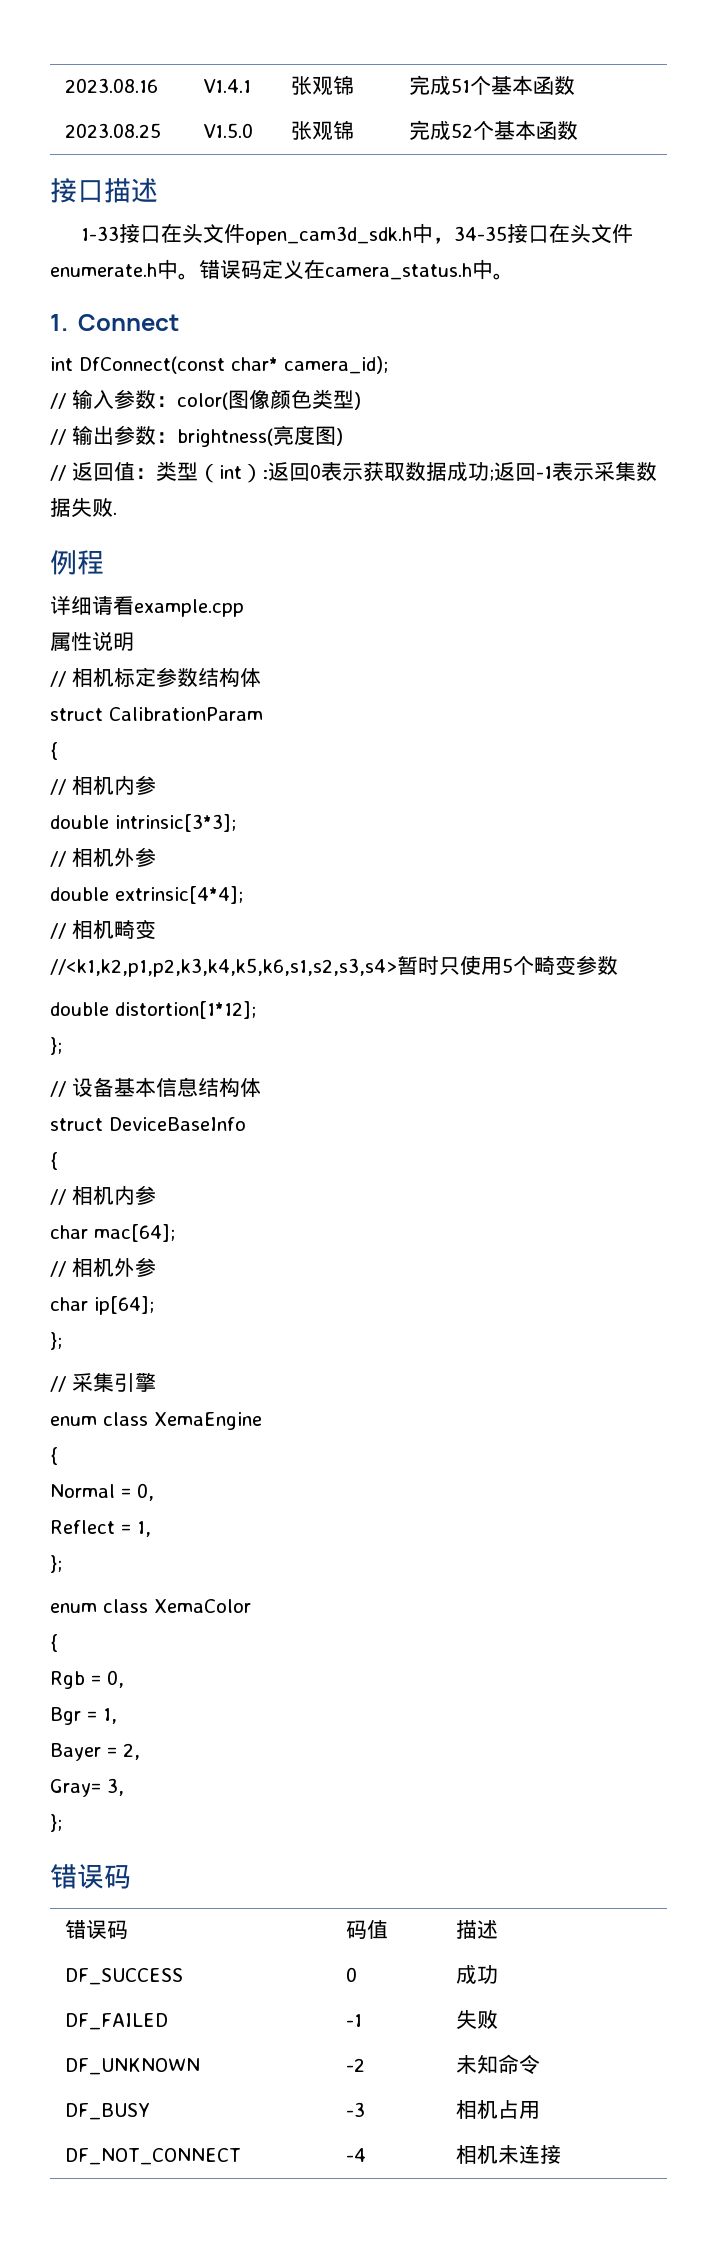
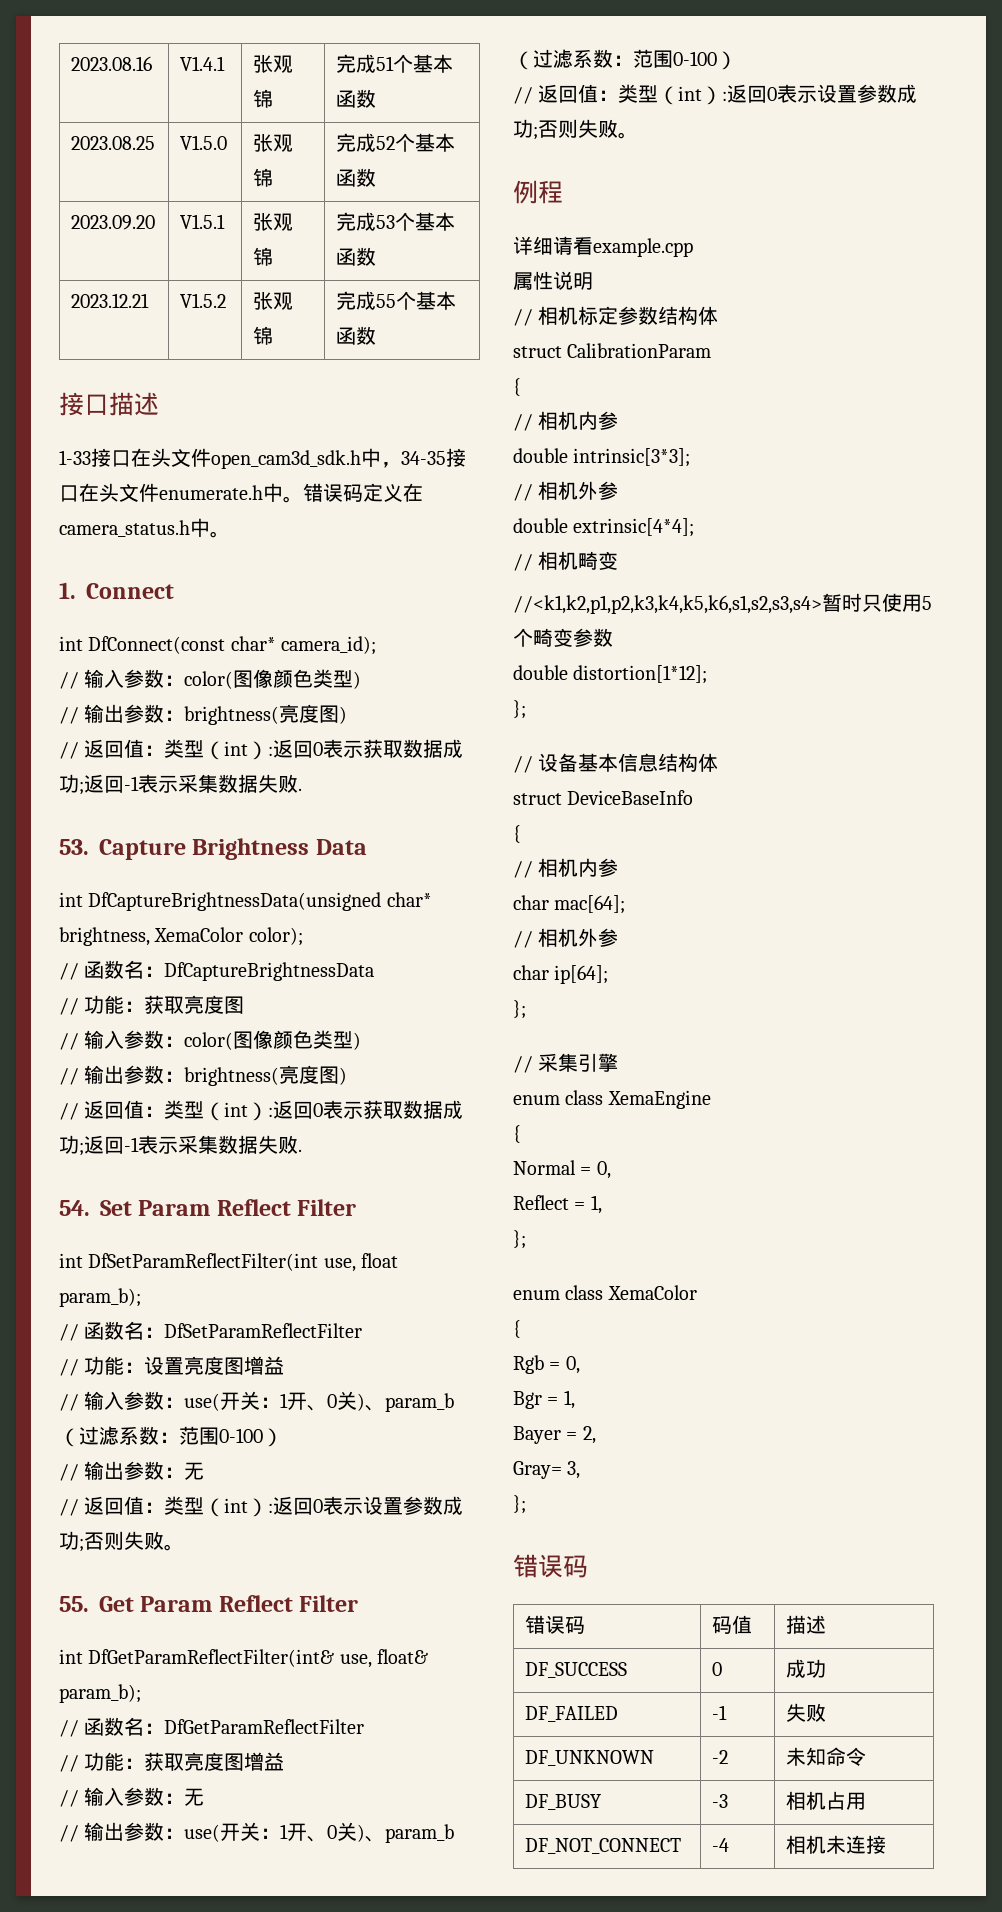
(579, 130) none -> [71,215,156,230] [180,214,226,229] [253,212,294,231] [253,247,274,266] [336,212,456,231] [336,247,377,266] [71,293,150,308] [180,293,227,308] [253,291,294,310] [253,326,274,345] [336,291,457,310] [336,326,377,345] // 2023.09.20 | V1.5.1 | 张观锦 | 完成53个基本函数 // 2023.12.21 | V1.5.2 | 张观锦 | 完成55个基本函数
(117, 513) none -> [59,838,367,860] [59,892,432,911] [59,927,303,946] [59,960,375,981] [59,995,245,1015] [59,1030,362,1050] [59,1065,348,1086] [59,1100,464,1121] [59,1135,302,1156] [59,1199,357,1216] [59,1253,399,1272] [59,1288,141,1307] [59,1321,363,1341] [59,1356,285,1376] [59,1391,455,1412] [59,1426,283,1447] [59,1461,205,1481] [59,1496,464,1517] [59,1531,184,1552] [59,1595,359,1612] [59,1649,429,1668] [59,1684,141,1703] [59,1717,365,1737] [59,1752,285,1772] [59,1787,205,1807] [59,1822,455,1843] [513,49,737,70] [513,84,918,105] [513,119,638,140] // 53. Capture Brightness Data // int DfCaptureBrightnessData(unsigned char* brightness, XemaColor color); // // 函数名：DfCaptureBrightnessData // // 功能：获取亮度图 // // 输入参数：color(图像颜色类型) // // 输出参数：brightness(亮度图) // // 返回值：类型（int）:返回0表示获取数据成功;返回-1表示采集数据失败. // 54. Set Param Reflect Filter // int DfSetParamReflectFilter(int use, float param_b); // // 函数名：DfSetParamReflectFilter // // 功能：设置亮度图增益 // // 输入参数：use(开关：1开、0关)、param_b（过滤系数：范围0-100） // // 输出参数：无 // // 返回值：类型（int）:返回0表示设置参数成功;否则失败。 // 55. Get Param Reflect Filter // int DfGetParamReflectFilter(int& use, float& param_b); // // 函数名：DfGetParamReflectFilter // // 功能：获取亮度图增益 // // 输入参数：无 // // 输出参数：use(开关：1开、0关)、param_b（过滤系数：范围0-100） // // 返回值：类型（int）:返回0表示设置参数成功;否则失败。

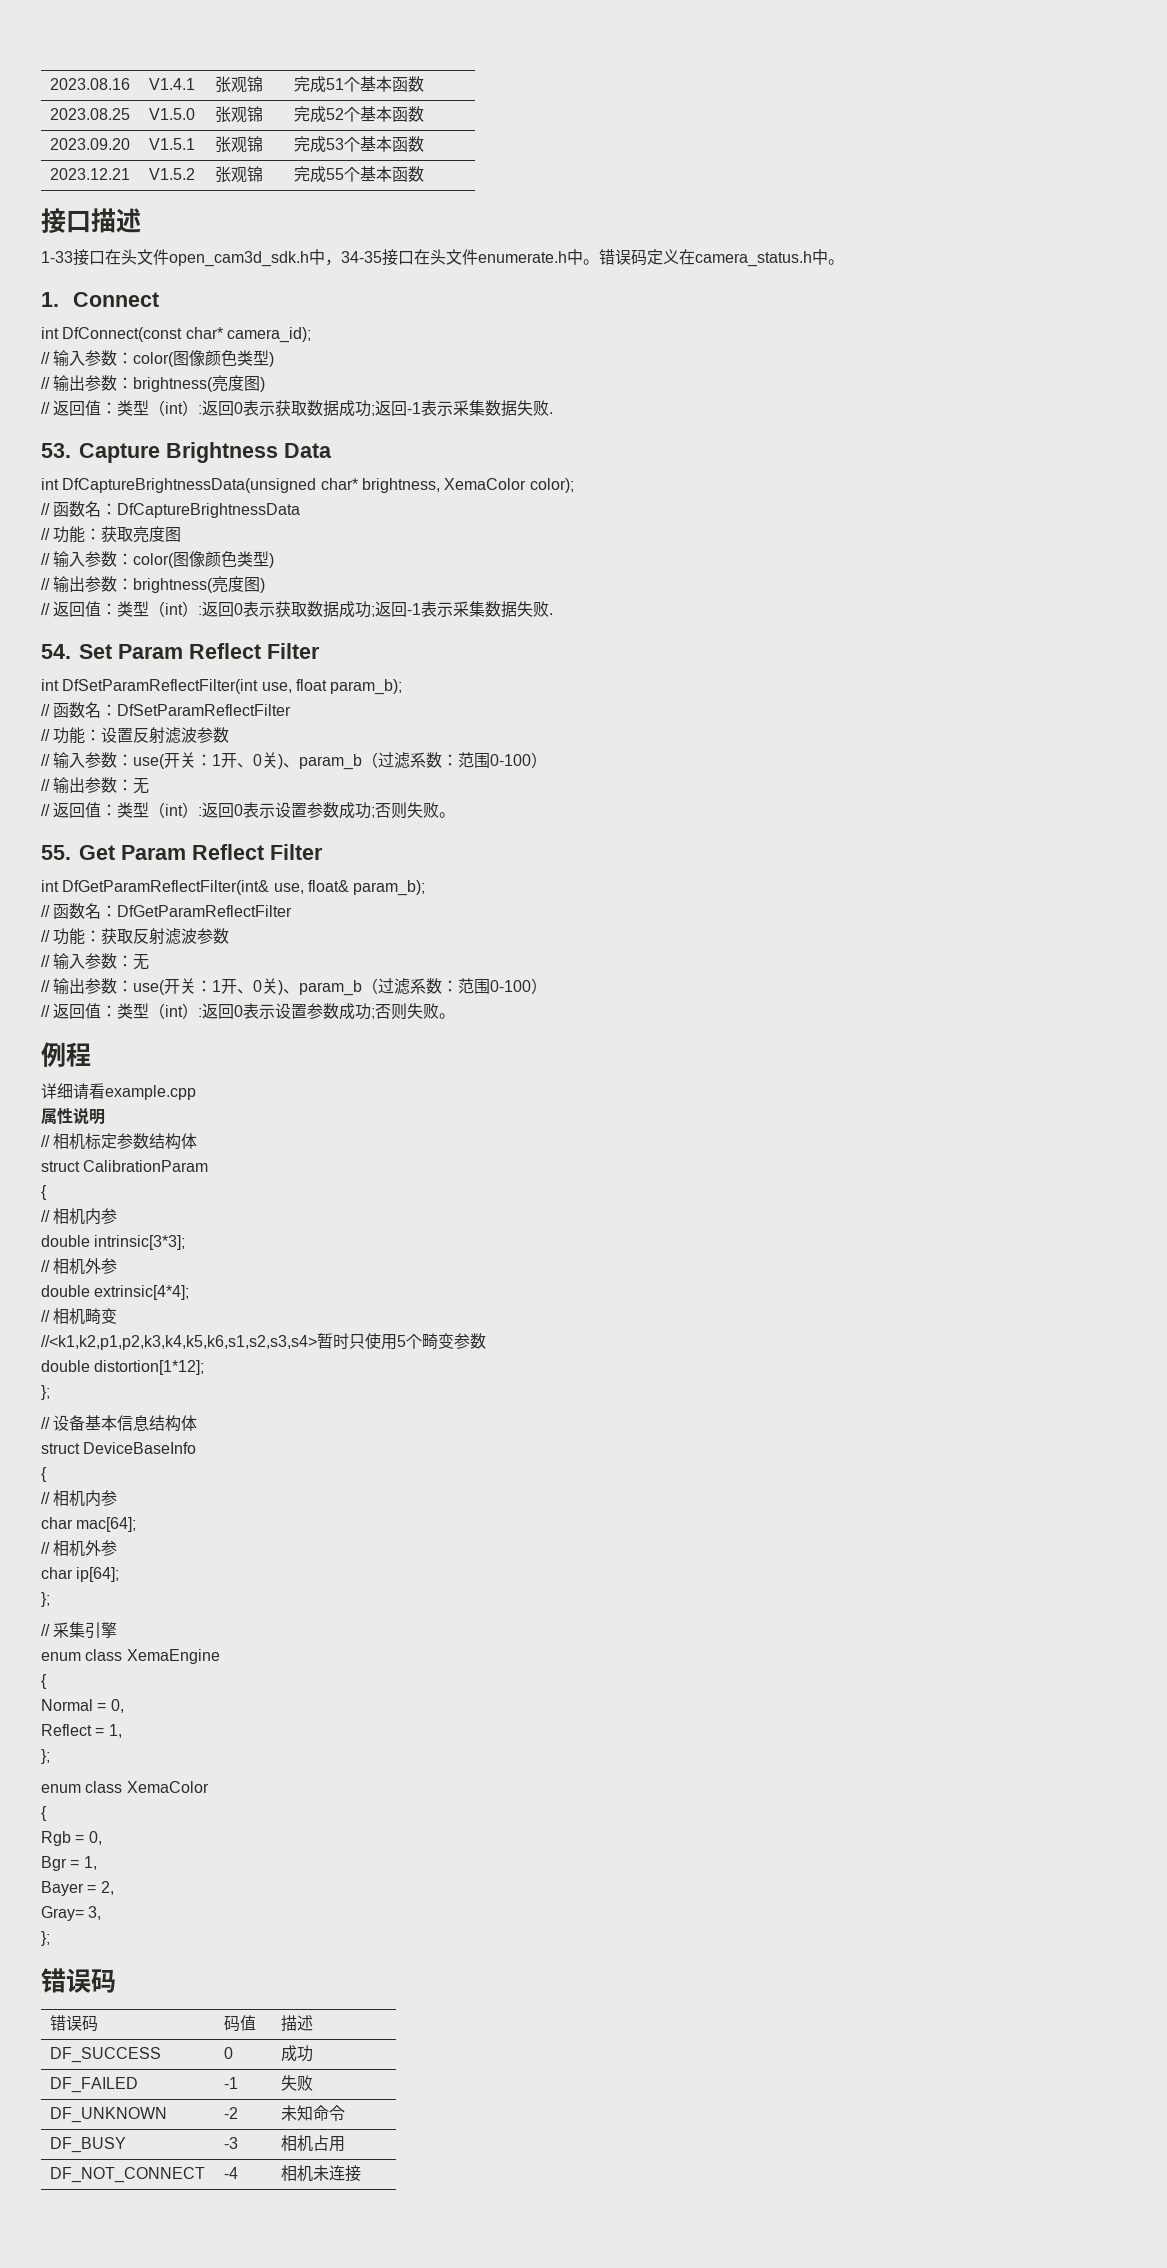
[184,1356,285,1375] 亮度图增益 -> [133,727,230,744] 反射滤波参数
[184,1752,285,1771] 亮度图增益 -> [133,928,230,945] 反射滤波参数

